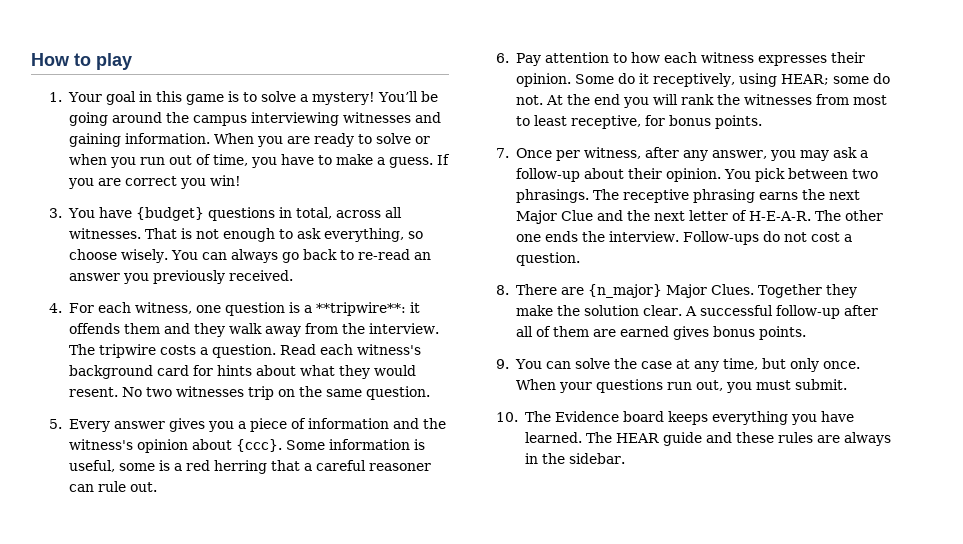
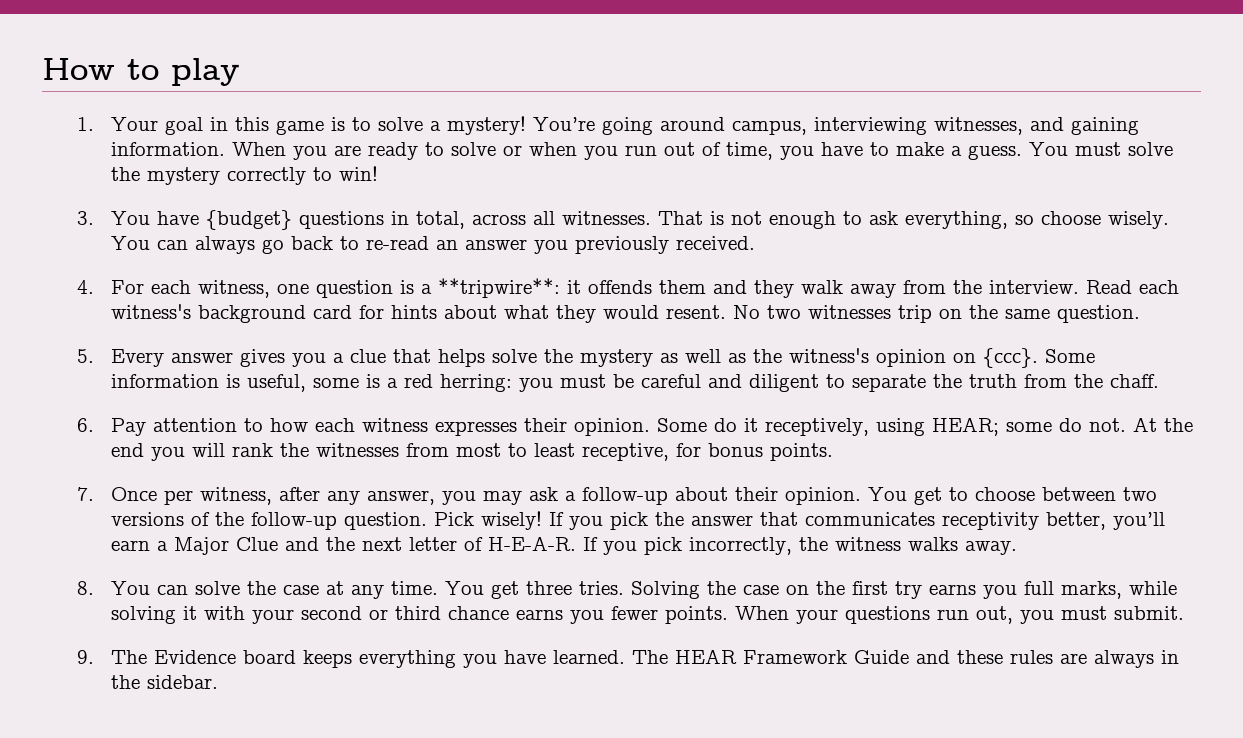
[377,91,438,102] [68,112,411,126] You’ll be going around the campus interviewing witnesses -> [533,117,1024,135] You’re going around campus, interviewing witnesses,
[436,154,450,165] [67,176,206,189] If you are correct you -> [1029,142,1174,156] [111,167,333,185] You must solve the mystery correctly to
[68,344,276,358] The tripwire costs a question. -> (1080, 287) none
[249,418,419,432] piece of information and -> [350,349,747,367] clue that helps solve the mystery as well as
[191,439,232,450] about -> [953,353,977,363] on
[213,460,431,474] [68,481,157,492] herring that a careful reasoner can rule out. -> [440,374,1160,392] herring: you must be careful and diligent to separate the truth from the chaff.
[754,168,878,182] [515,189,860,203] pick between two phrasings. The receptive phrasing earns the next -> [914,487,1158,505] [111,511,1166,530] [111,540,169,551] get to choose between two versions of the follow-up question. Pick wisely! If you pick the answer that communicates receptivity better, you’ll earn a
[814,210,883,221] [515,231,852,245] [515,252,580,266] [495,284,857,298] [515,305,878,319] [515,326,806,340] [495,359,509,369] The other one ends the interview. Follow-ups do not cost a question. // 8. There are {n_major} Major Clues. Together they make the solution clear. A successful follow-up after all of them are earned gives bonus points. // 9. -> [583,537,1018,555] [76,581,94,595] If you pick incorrectly, the witness walks away. // 8.
[722,358,860,372] time, but only once. -> [391,581,1178,599] [111,606,729,624] time. You get three tries. Solving the case on the first try earns you full marks, while solving it with your second or third chance earns you fewer points.
[495,412,518,422] 10. -> [76,650,94,664] 9.
[662,432,702,446] guide -> [743,650,910,664] Framework Guide

